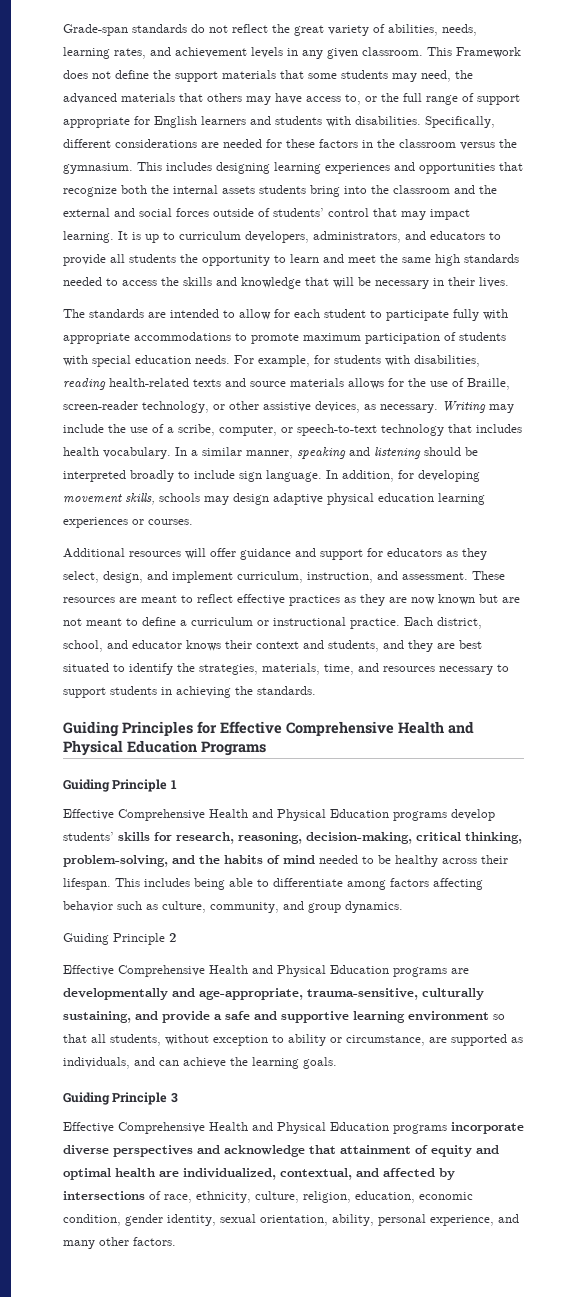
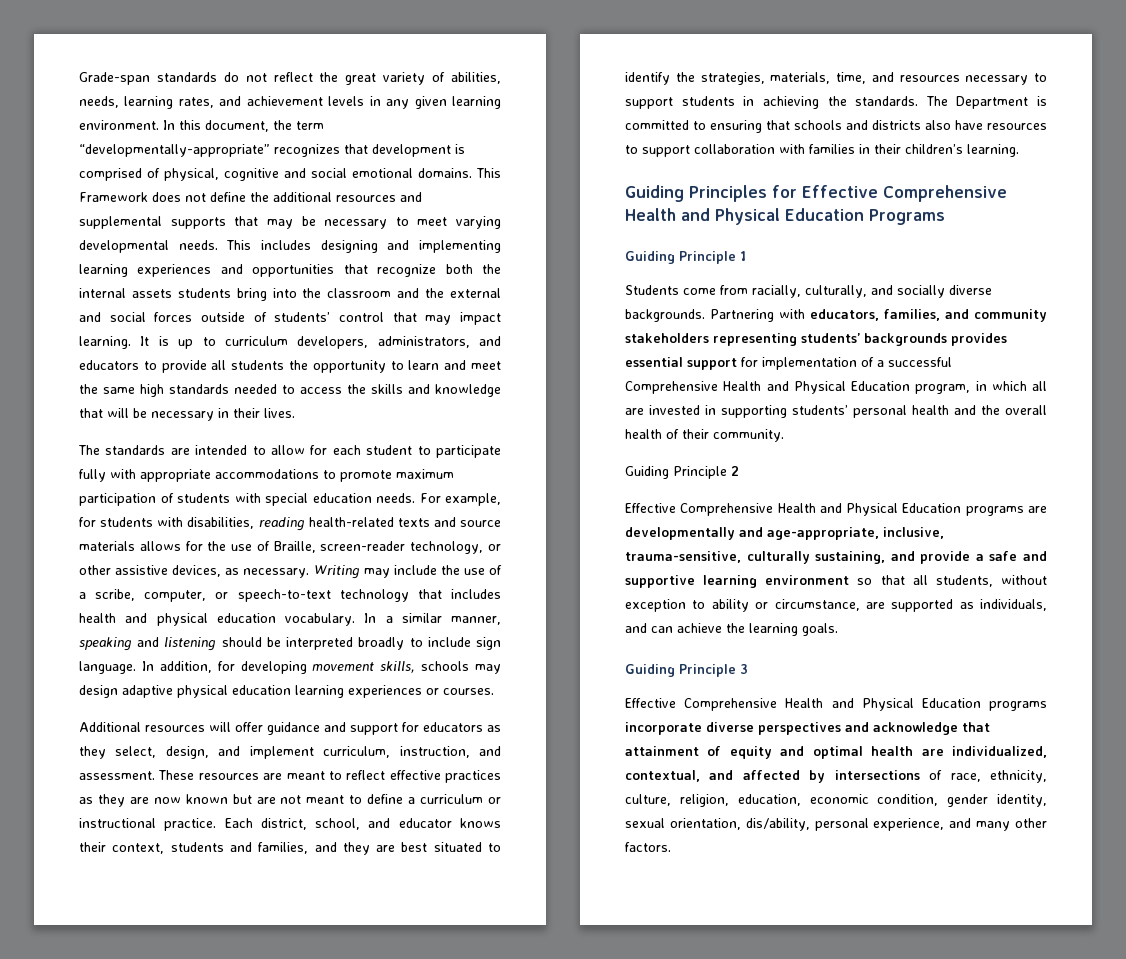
[362,47,423,56] classroom. -> [452,96,502,109] [79,120,324,132] [79,144,465,157] [79,168,472,181] learning environment. In this document, the term “developmentally-appropriate” recognizes that development is comprised of physical, cognitive and social emotional domains.
[175,70,473,82] [63,93,520,105] [63,116,495,128] [63,139,517,150] [63,163,133,174] support materials that some students may need, the advanced materials that others may have access to, or the full range of support appropriate for English learners and students with disabilities. Specifically, different considerations are needed for these factors in the classroom versus the gymnasium. -> [273,192,422,202] [79,216,501,229] [79,240,218,253] additional resources and supplemental supports that may be necessary to meet varying developmental needs.
(270, 168) none -> [387,240,501,253] and implementing
(99, 451) none -> [125,613,276,626] and physical education
[256,640,379,652] context and students, -> [112,842,309,854] context, students and families,
(316, 690) none -> [925,96,1047,109] [625,120,1047,133] [625,144,1019,157] The Department is committed to ensuring that schools and districts also have resources to support collaboration with families in their children’s learning.
[63,809,495,821] [63,832,522,844] [63,855,508,867] [63,878,483,890] [63,901,403,913] Effective Comprehensive Health and Physical Education programs develop students’ skills for research, reasoning, decision-making, critical thinking, problem-solving, and the habits of mind needed to be healthy across their lifespan. This includes being able to differentiate among factors affecting behavior such as culture, community, and group dynamics. -> [625,285,992,298] [625,309,1047,322] [625,333,1007,346] [625,357,952,370] [625,381,1047,394] [625,405,1047,418] [625,429,784,442] Students come from racially, culturally, and socially diverse backgrounds. Partnering with educators, families, and community stakeholders representing students’ backgrounds provides essential support for implementation of a successful Comprehensive Health and Physical Education program, in which all are invested in supporting students’ personal health and the overall health of their community.
(303, 994) none -> [883,527,944,539] inclusive,
[332,1214,374,1226] ability, -> [745,818,810,831] dis/ability,

